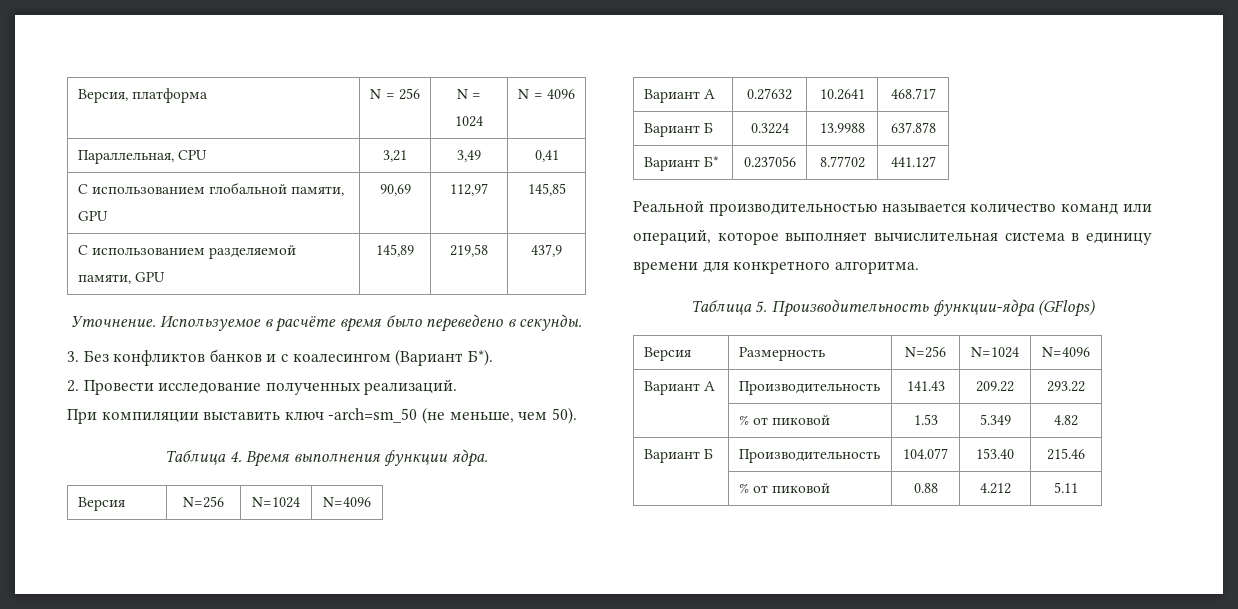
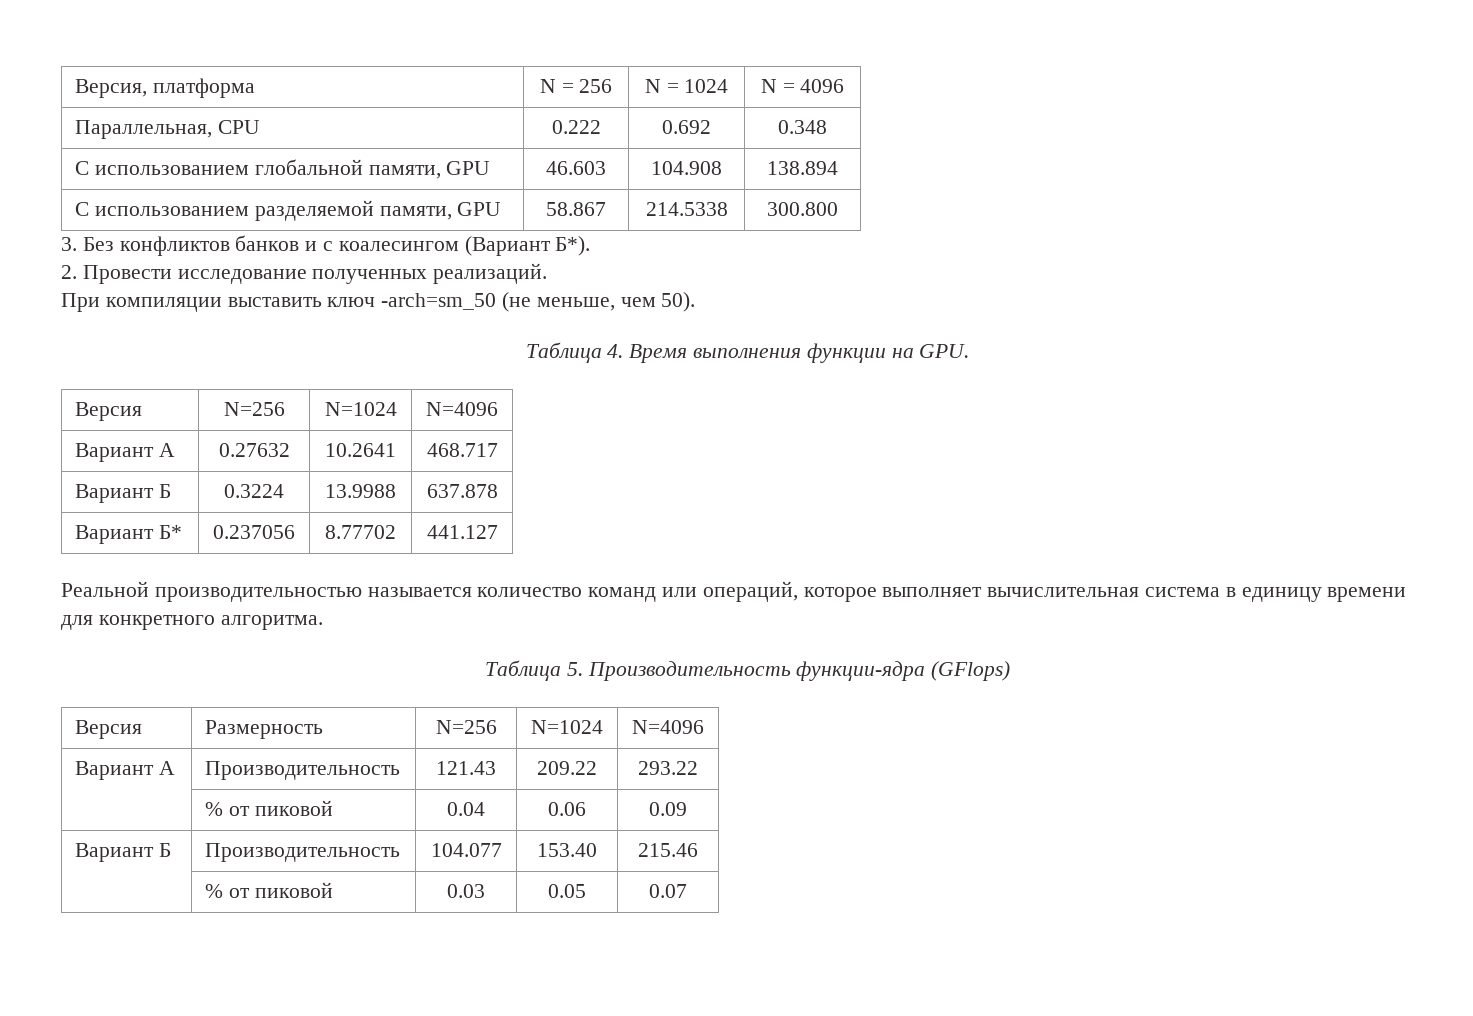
[383,150,407,162] [457,150,481,162] [534,150,559,162] 3,21 | 3,49 | 0,41 -> [551,120,601,134] [662,120,711,134] [778,120,827,134] 0.222 | 0.692 | 0.348
[379,184,411,196] [450,183,488,196] [527,183,566,196] 90,69 | 112,97 | 145,85 -> [546,161,606,175] [651,161,722,175] [767,161,838,175] 46.603 | 104.908 | 138.894
[376,244,414,257] [450,244,488,257] [531,244,562,257] [70,314,583,332] 145,89 | 219,58 | 437,9 // Уточнение. Используемое в расчёте время было переведено в секунды. -> [546,202,606,216] [645,202,728,216] [767,202,838,216] 58.867 | 214.5338 | 300.800
[451,449,488,467] ядра. -> [891,344,970,358] на GPU.
[906,381,945,391] 141.43 -> [436,761,496,775] 121.43
[913,414,938,425] [979,414,1011,425] [1054,415,1078,426] 1.53 | 5.349 | 4.82 -> [447,802,485,816] [548,802,586,816] [649,802,687,816] 0.04 | 0.06 | 0.09
[913,483,938,493] [979,483,1011,494] [1054,482,1078,493] 0.88 | 4.212 | 5.11 -> [447,884,485,898] [548,884,586,898] [649,884,687,898] 0.03 | 0.05 | 0.07

